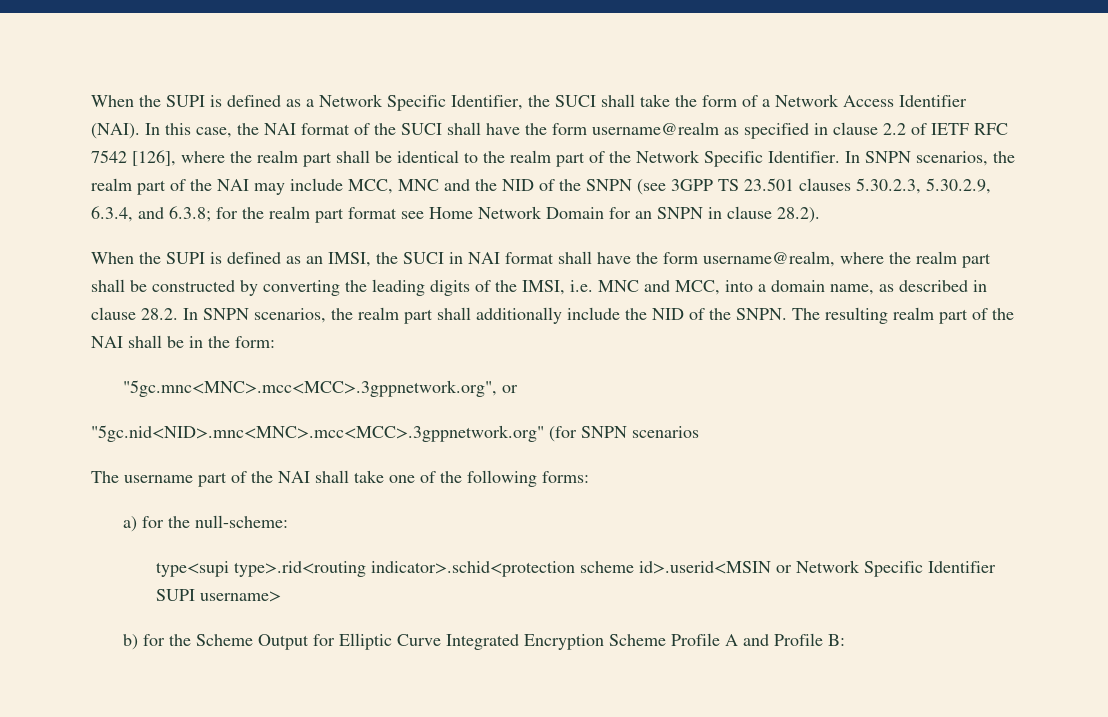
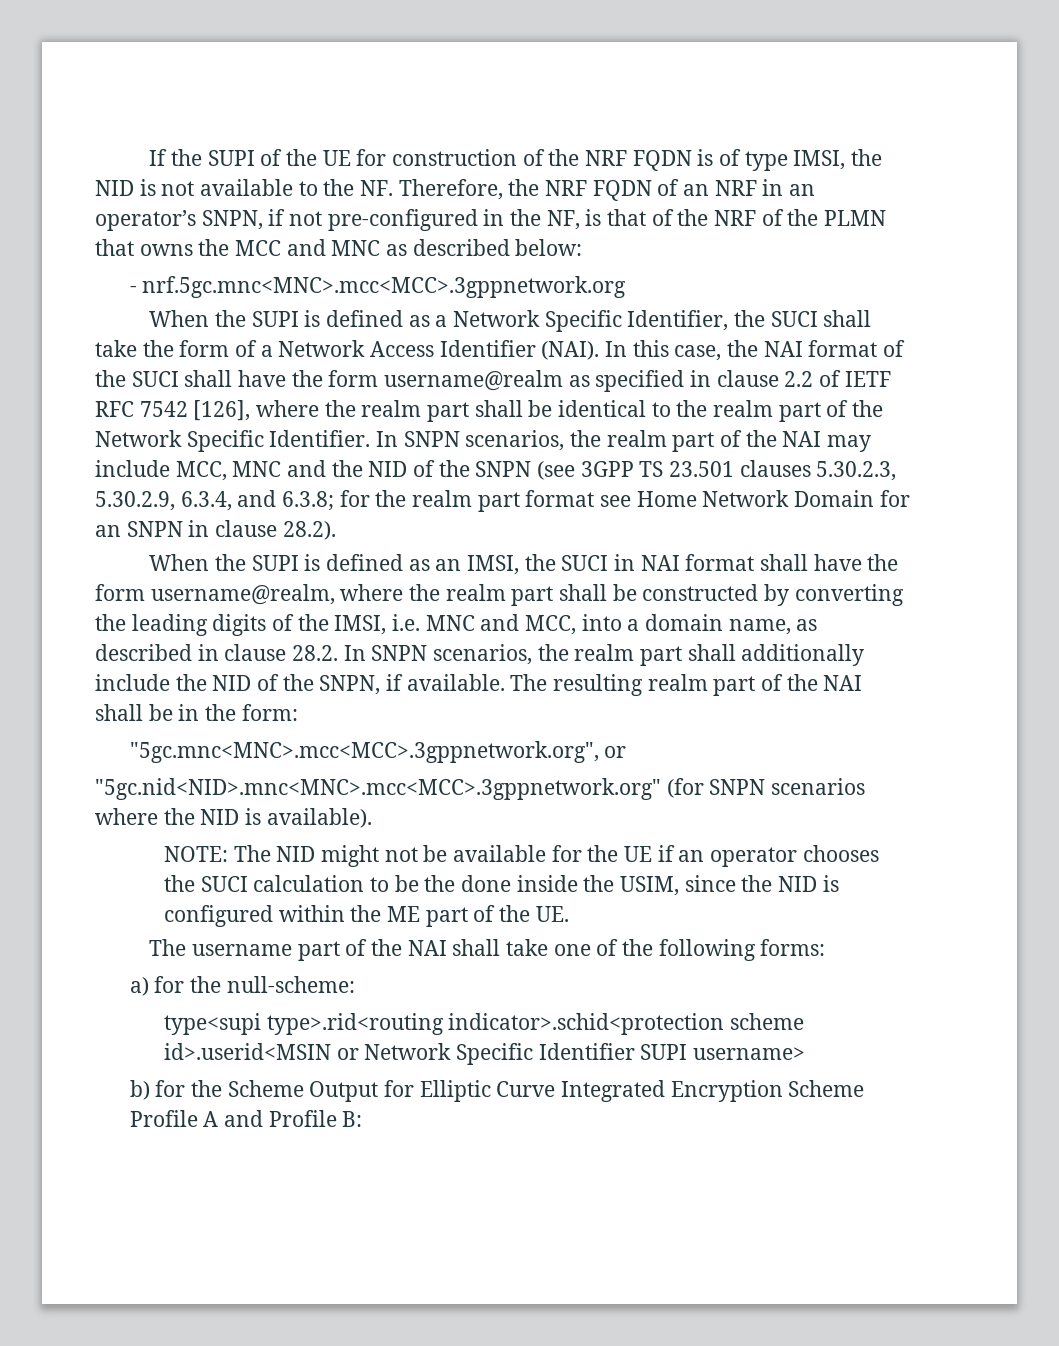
(91, 101) none -> [149,149,882,171] [95,179,816,201] [95,209,887,231] [95,239,583,256] [129,276,627,298] If the SUPI of the UE for construction of the NRF FQDN is of type IMSI, the NID is not available to the NF. Therefore, the NRF FQDN of an NRF in an operator’s SNPN, if not pre-configured in the NF, is that of the NRF of the PLMN that owns the MCC and MNC as described below: // - nrf.5gc.mnc<MNC>.mcc<MCC>.3gppnetwork.org //
[736,308,787,320] SNPN. -> [319,674,505,695] SNPN, if available.
(699, 432) none -> [95,808,372,828] [163,845,879,867] [163,875,839,896] [163,905,569,927] where the NID is available). // NOTE: The NID might not be available for the UE if an operator chooses the SUCI calculation to be the done inside the USIM, since the NID is configured within the ME part of the UE.

